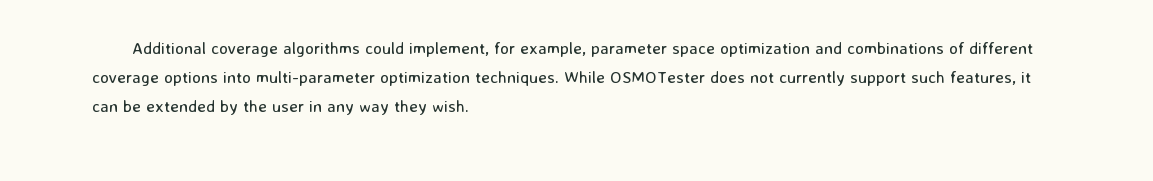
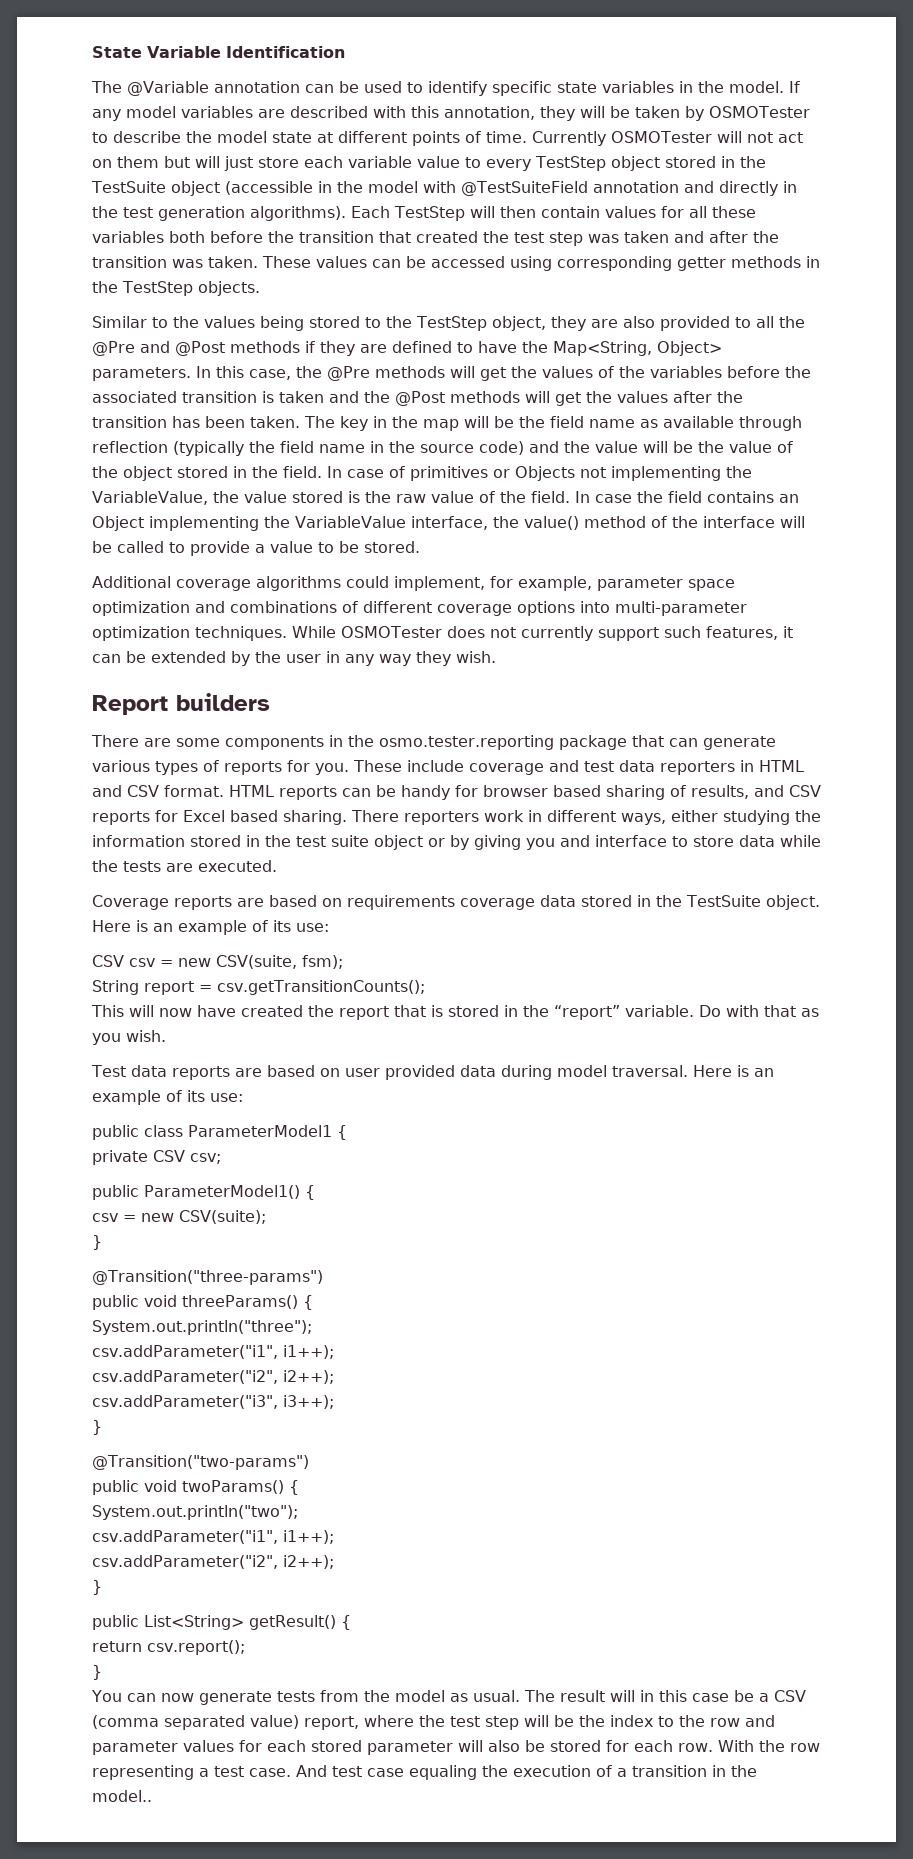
(131, 48) none -> [92,46,345,58] [91,81,800,96] [92,106,810,121] [92,131,803,146] [92,156,766,171] [91,181,797,196] [92,206,756,221] [92,231,779,246] [92,256,820,271] [92,281,260,296] [92,316,805,331] [92,341,722,356] [92,366,811,381] [92,391,743,406] [92,416,802,431] [92,441,793,456] [92,466,752,481] [92,491,799,505] [92,516,805,531] [92,541,420,556] State Variable Identification // The @Variable annotation can be used to identify specific state variables in the model. If any model variables are described with this annotation, they will be taken by OSMOTester to describe the model state at different points of time. Currently OSMOTester will not act on them but will just store each variable value to every TestStep object stored in the TestSuite object (accessible in the model with @TestSuiteField annotation and directly in the test generation algorithms). Each TestStep will then contain values for all these variables both before the transition that created the test step was taken and after the transition was taken. These values can be accessed using corresponding getter methods in the TestStep objects. // Similar to the values being stored to the TestStep object, they are also provided to all the @Pre and @Post methods if they are defined to have the Map<String, Object> parameters. In this case, the @Pre methods will get the values of the variables before the associated transition is taken and the @Post methods will get the values after the transition has been taken. The key in the map will be the field name as available through reflection (typically the field name in the source code) and the value will be the value of the object stored in the field. In case of primitives or Objects not implementing the VariableValue, the value stored is the raw value of the field. In case the field contains an Object implementing the VariableValue interface, the value() method of the interface will be called to provide a value to be stored. //
(469, 106) none -> [92,693,270,715] [91,735,776,750] [92,760,804,775] [92,785,821,800] [92,810,821,825] [92,835,821,850] [92,860,277,872] [92,895,820,910] [92,920,329,935] [92,955,343,969] [92,980,425,995] [91,1005,819,1020] [92,1030,166,1045] [91,1065,774,1080] [92,1090,243,1105] [92,1125,347,1140] [92,1150,221,1165] [92,1185,315,1200] [92,1210,266,1224] [92,1235,102,1250] [92,1270,323,1285] [92,1295,313,1310] [92,1320,312,1335] [92,1345,334,1359] [92,1370,334,1384] [92,1395,334,1409] [92,1420,102,1435] [92,1455,309,1470] [92,1480,299,1495] [92,1505,298,1520] [92,1530,334,1544] [92,1555,334,1569] [92,1580,102,1595] [92,1615,351,1630] [92,1640,245,1655] [92,1665,102,1680] [91,1690,806,1705] [92,1715,775,1730] [92,1740,820,1755] [92,1765,757,1780] [92,1790,152,1802] // Report builders // There are some components in the osmo.tester.reporting package that can generate various types of reports for you. These include coverage and test data reporters in HTML and CSV format. HTML reports can be handy for browser based sharing of results, and CSV reports for Excel based sharing. There reporters work in different ways, either studying the information stored in the test suite object or by giving you and interface to store data while the tests are executed. // Coverage reports are based on requirements coverage data stored in the TestSuite object. Here is an example of its use: // CSV csv = new CSV(suite, fsm); // String report = csv.getTransitionCounts(); // This will now have created the report that is stored in the “report” variable. Do with that as you wish. // Test data reports are based on user provided data during model traversal. Here is an example of its use: // public class ParameterModel1 { // private CSV csv; // public ParameterModel1() { // csv = new CSV(suite); // } // @Transition("three-params") // public void threeParams() { // System.out.println("three"); // csv.addParameter("i1", i1++); // csv.addParameter("i2", i2++); // csv.addParameter("i3", i3++); // } // @Transition("two-params") // public void twoParams() { // System.out.println("two"); // csv.addParameter("i1", i1++); // csv.addParameter("i2", i2++); // } // public List<String> getResult() { // return csv.report(); // } // You can now generate tests from the model as usual. The result will in this case be a CSV (comma separated value) report, where the test step will be the index to the row and parameter values for each stored parameter will also be stored for each row. With the row representing a test case. And test case equaling the execution of a transition in the model..

